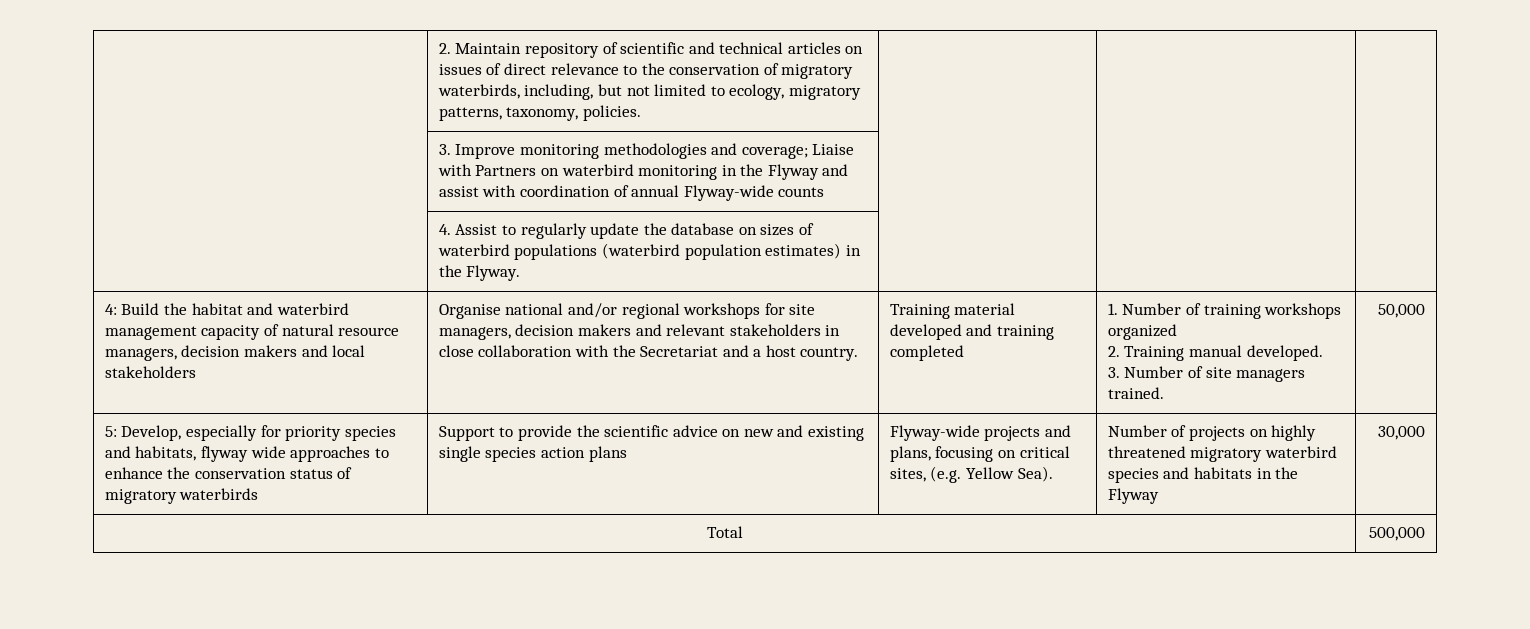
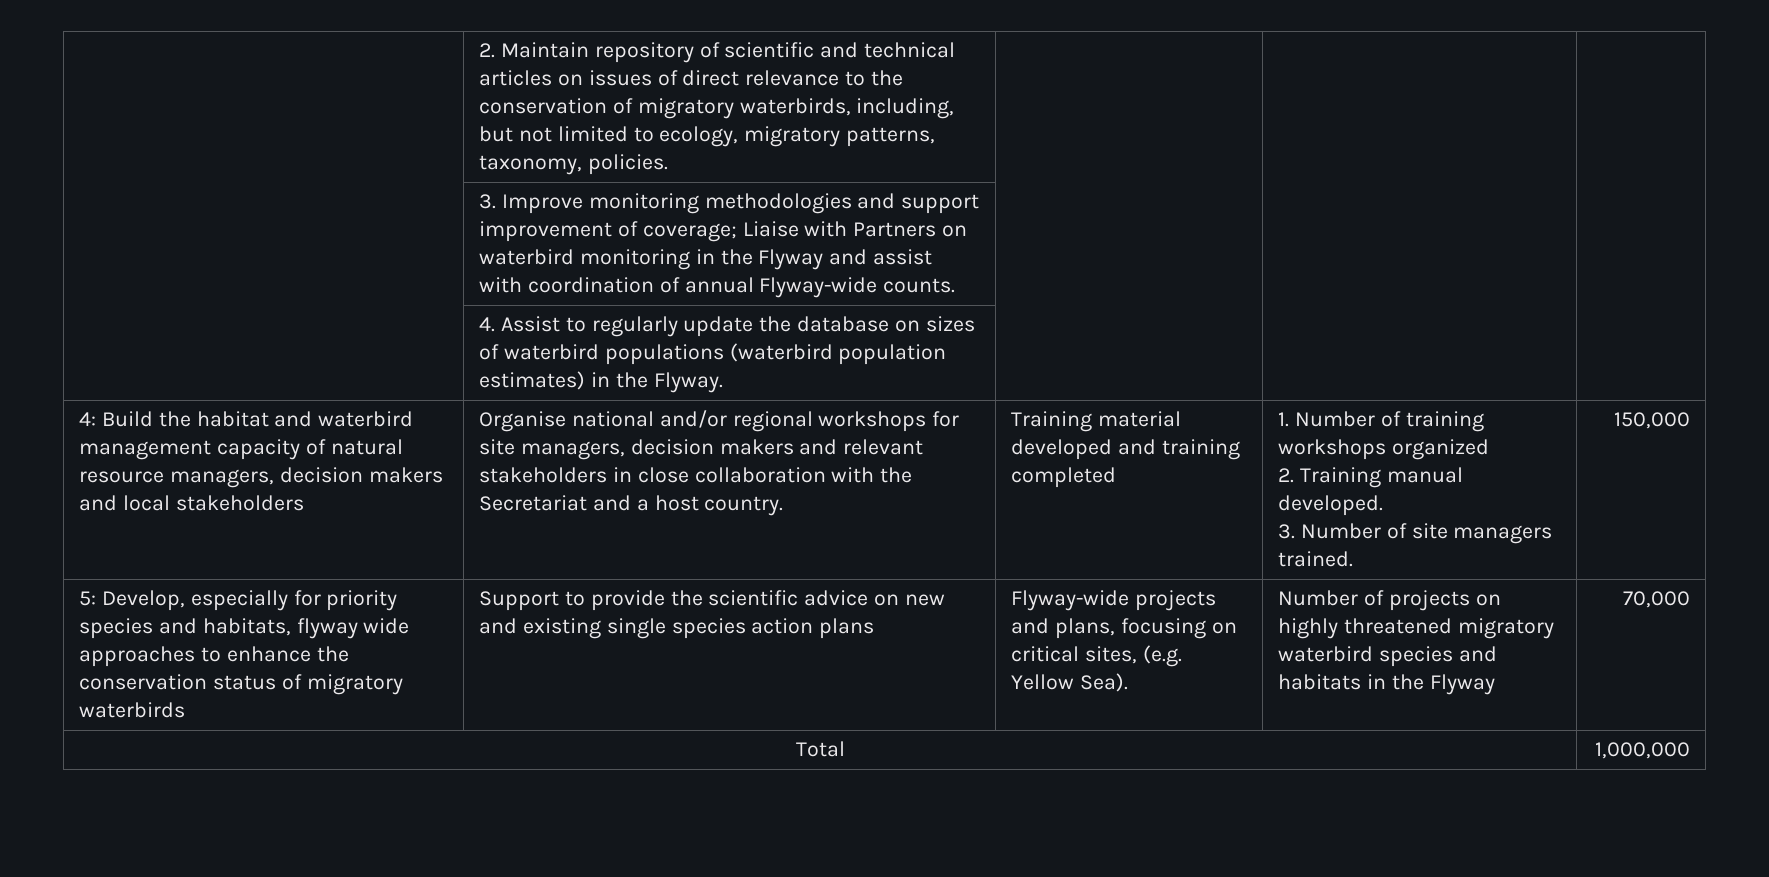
(738, 149) none -> [901,194,980,214] [479,221,638,242] support improvement of
[778,187,825,197] counts -> [883,278,956,293] counts.
[1378,304,1426,318] 50,000 -> [1613,412,1690,429] 150,000
[1378,426,1426,440] 30,000 -> [1622,591,1690,608] 70,000
[1369,527,1426,541] 500,000 -> [1594,742,1690,759] 1,000,000

